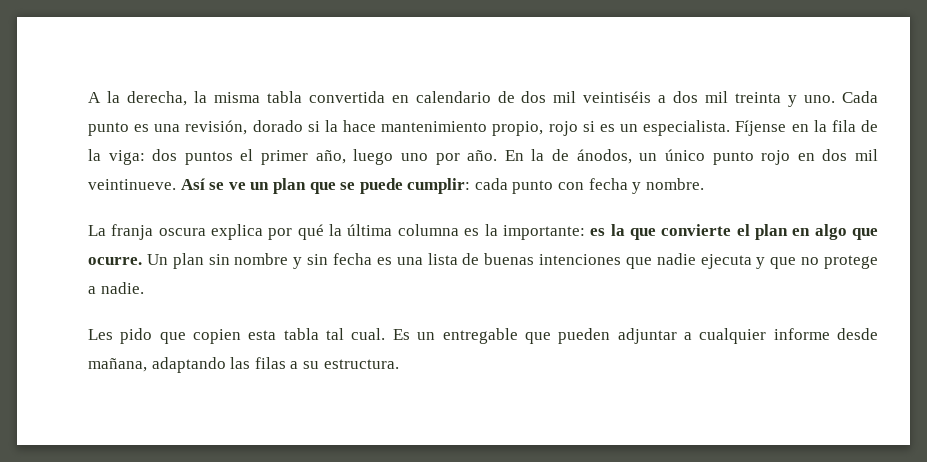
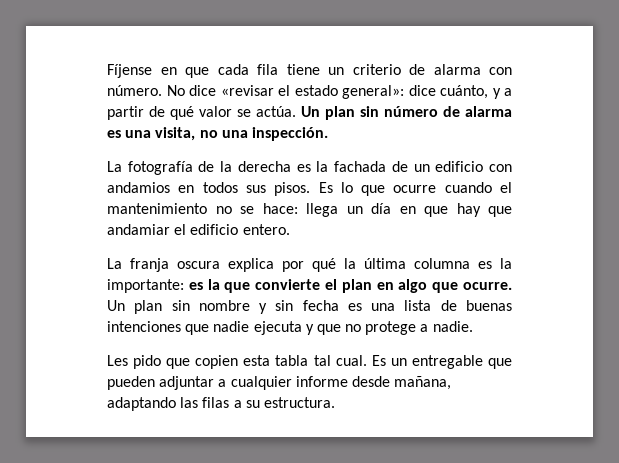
[88,91,878,107] [88,120,878,136] [88,149,878,165] [88,178,704,194] A la derecha, la misma tabla convertida en calendario de dos mil veintiséis a dos mil treinta y uno. Cada punto es una revisión, dorado si la hace mantenimiento propio, rojo si es un especialista. Fíjense en la fila de la viga: dos puntos el primer año, luego uno por año. En la de ánodos, un único punto rojo en dos mil veintinueve. Así se ve un plan que se puede cumplir: cada punto con fecha y nombre. -> [107,64,512,78] [107,85,512,99] [107,106,512,120] [107,127,328,141] [107,161,512,175] [107,182,512,196] [107,203,512,217] [107,224,290,235] Fíjense en que cada fila tiene un criterio de alarma con número. No dice «revisar el estado general»: dice cuánto, y a partir de qué valor se actúa. Un plan sin número de alarma es una visita, no una inspección. // La fotografía de la derecha es la fachada de un edificio con andamios en todos sus pisos. Es lo que ocurre cuando el mantenimiento no se hace: llega un día en que hay que andamiar el edificio entero.

